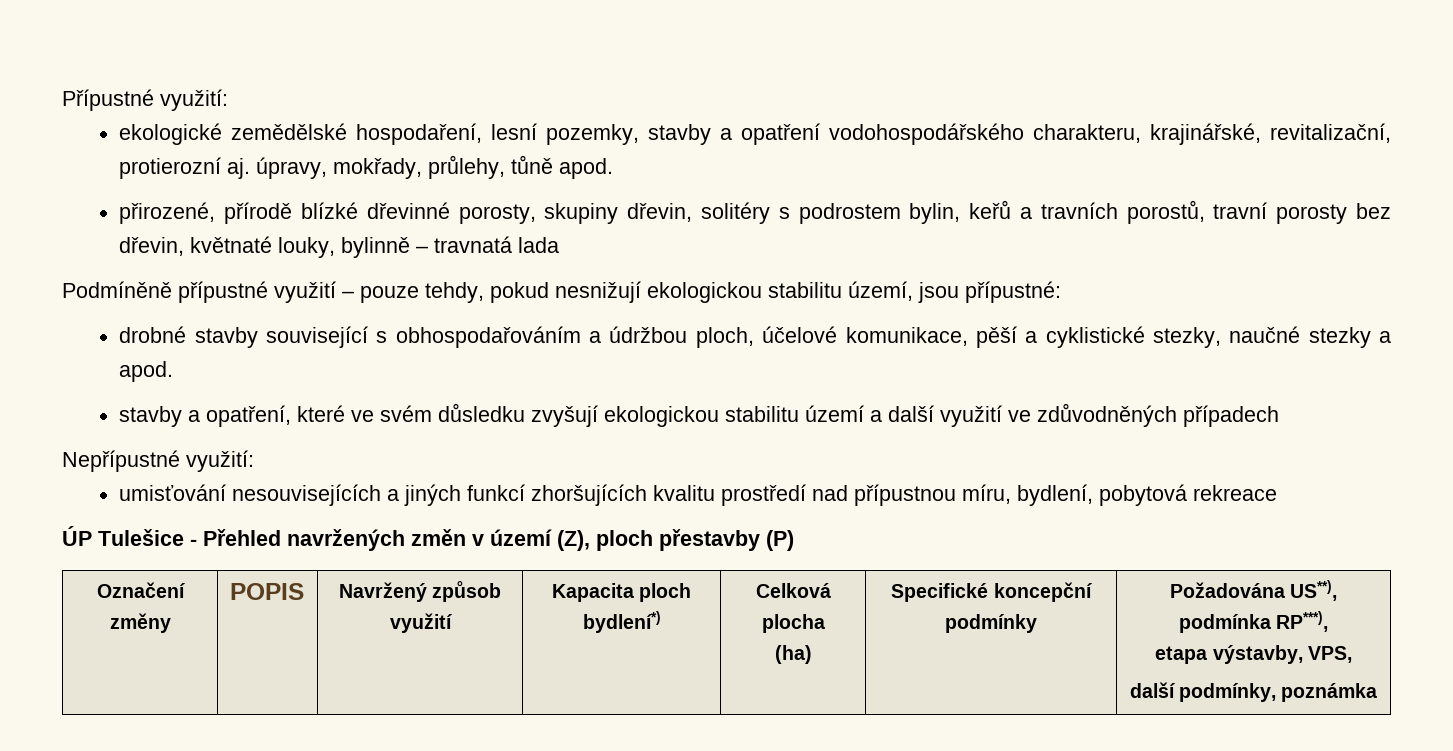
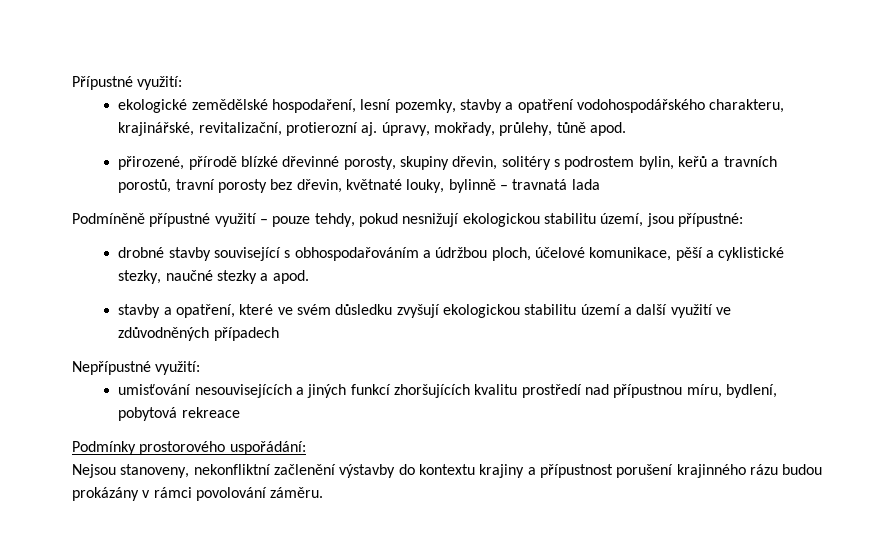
[62,526,794,551] [96,582,185,598] [109,613,171,633] [229,583,304,600] [338,581,502,602] [389,613,452,633] [551,583,692,602] [582,611,661,633] [755,583,831,598] [761,614,825,633] [774,645,812,664] [891,582,1092,602] [945,614,1037,633] [1169,580,1338,601] [1178,611,1329,633] [1155,645,1352,664] [1129,682,1378,702] ÚP Tulešice - Přehled navržených změn v území (Z), ploch přestavby (P) // Označení změny | POPIS | Navržený způsob využití | Kapacita ploch bydlení*) | Celková plocha // (ha) | Specifické koncepční podmínky | Požadována US**), podmínka RP***), // etapa výstavby, VPS, // další podmínky, poznámka -> [72,441,306,455] [72,464,823,478] [72,487,324,501] Podmínky prostorového uspořádání: // Nejsou stanoveny, nekonfliktní začlenění výstavby do kontextu krajiny a přípustnost porušení krajinného rázu budou prokázány v rámci povolování záměru.

